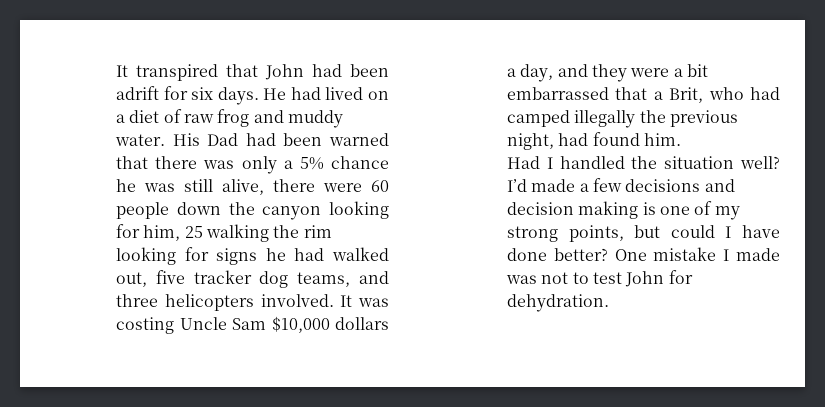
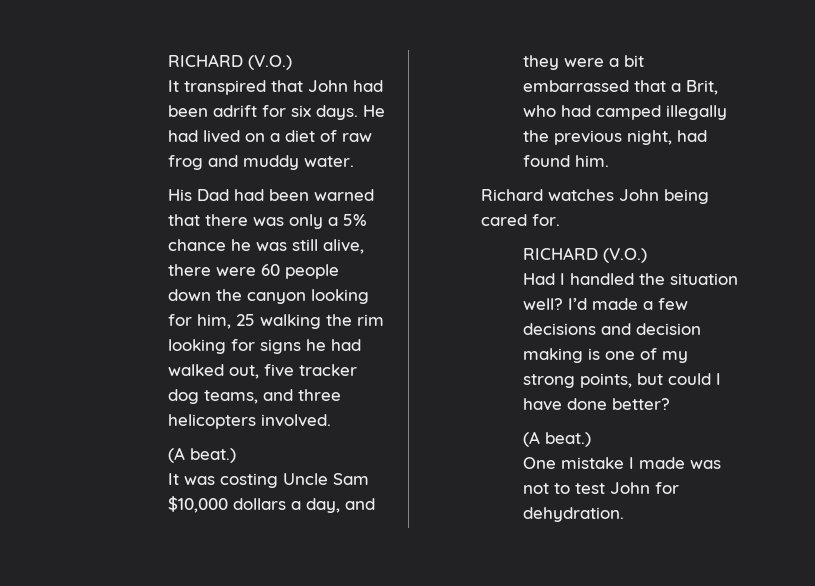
(116, 71) none -> [167,54,292,70] RICHARD (V.O.) //
(166, 140) none -> (354, 161) //
(334, 300) none -> [167,447,236,463] // (A beat.) //
(682, 139) none -> [481,189,710,204] [481,214,561,226] [522,247,647,263] // Richard watches John being cared for. // RICHARD (V.O.)
(608, 254) none -> [522,431,591,447] // (A beat.) //

